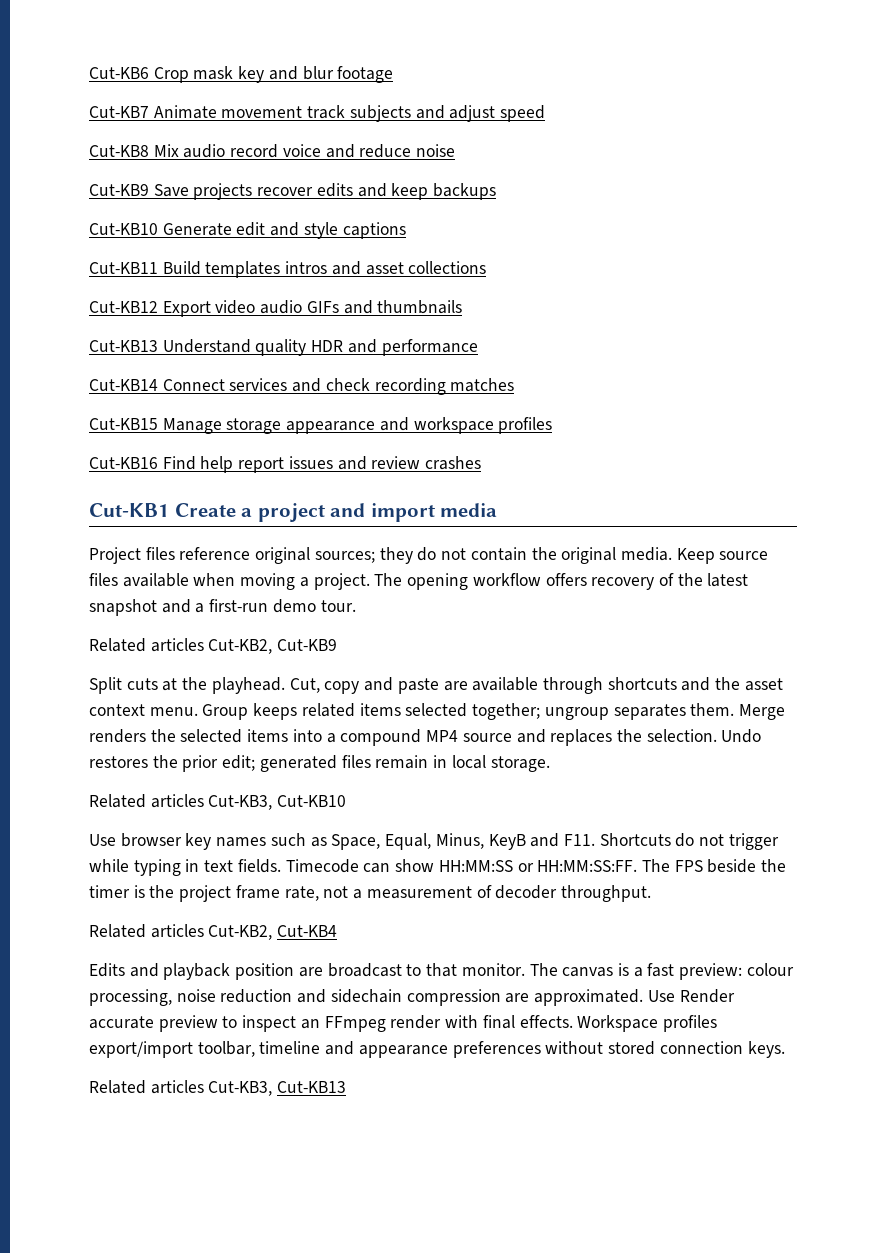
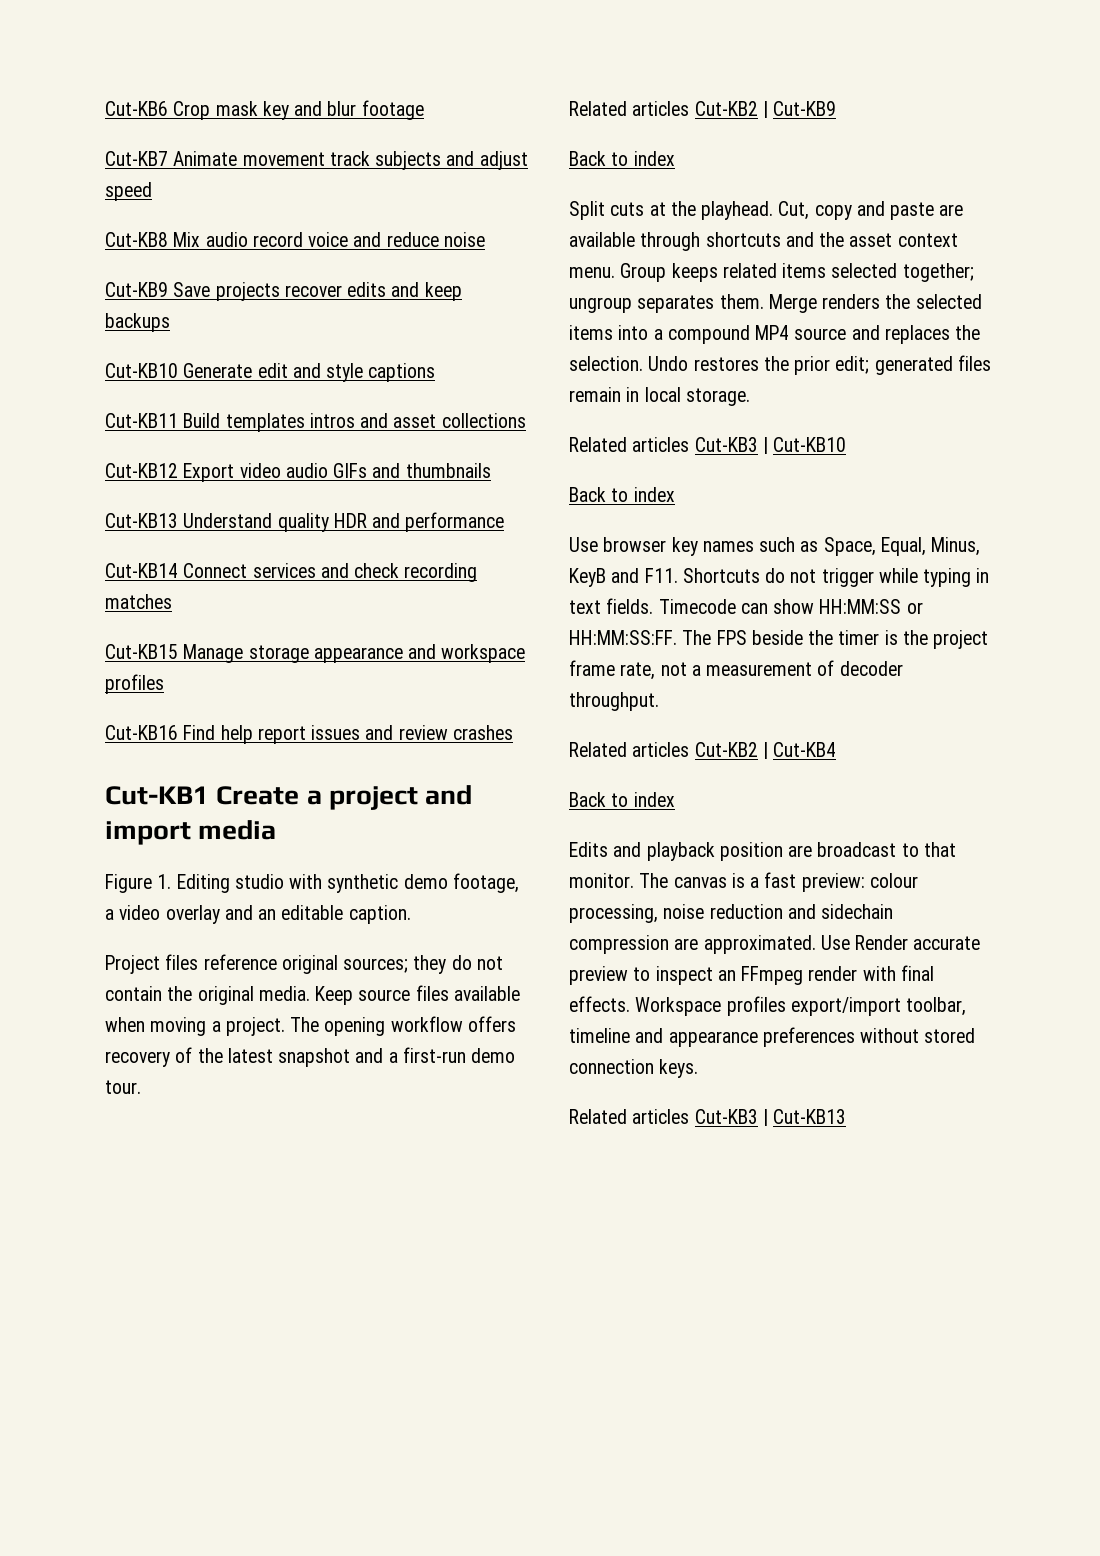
(498, 510) none -> [105,873,519,893] [105,905,411,924] // Figure 1. Editing studio with synthetic demo footage, a video overlay and an editable caption.
[208,639,338,654] Cut-KB2, Cut-KB9 -> [694,101,837,118] [569,151,675,166] Cut-KB2 | Cut-KB9 // Back to index
[208,795,347,810] Cut-KB3, Cut-KB10 -> [694,437,847,454] [569,487,675,502] Cut-KB3 | Cut-KB10 // Back to index
[208,925,273,940] Cut-KB2, -> [694,742,768,759] Cut-KB2 |
(338, 931) none -> [569,792,675,807] // Back to index
[208,1081,273,1096] Cut-KB3, -> [694,1109,768,1126] Cut-KB3 |

